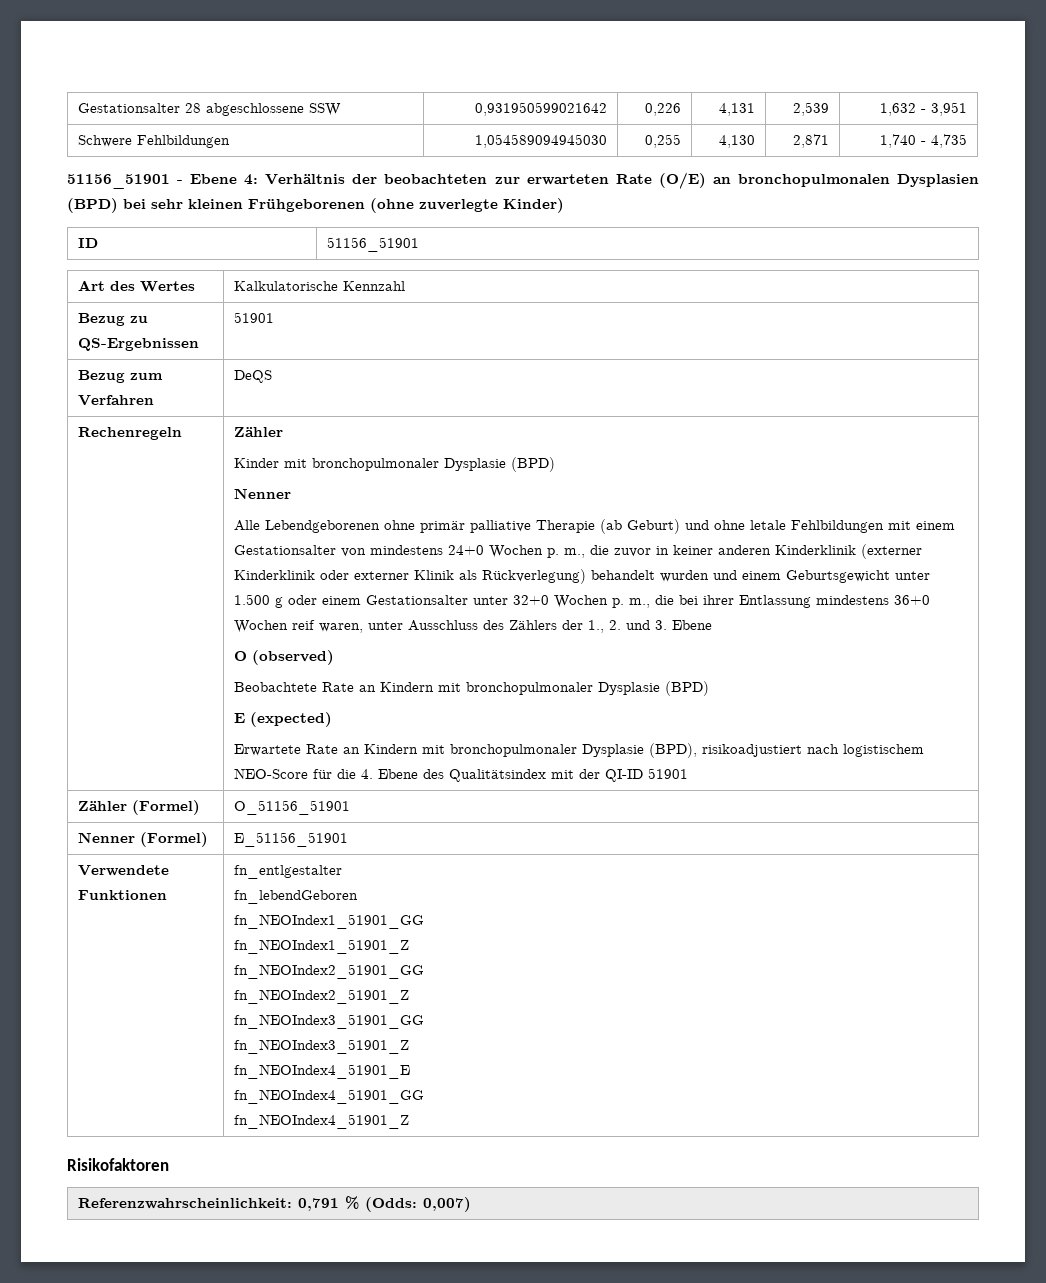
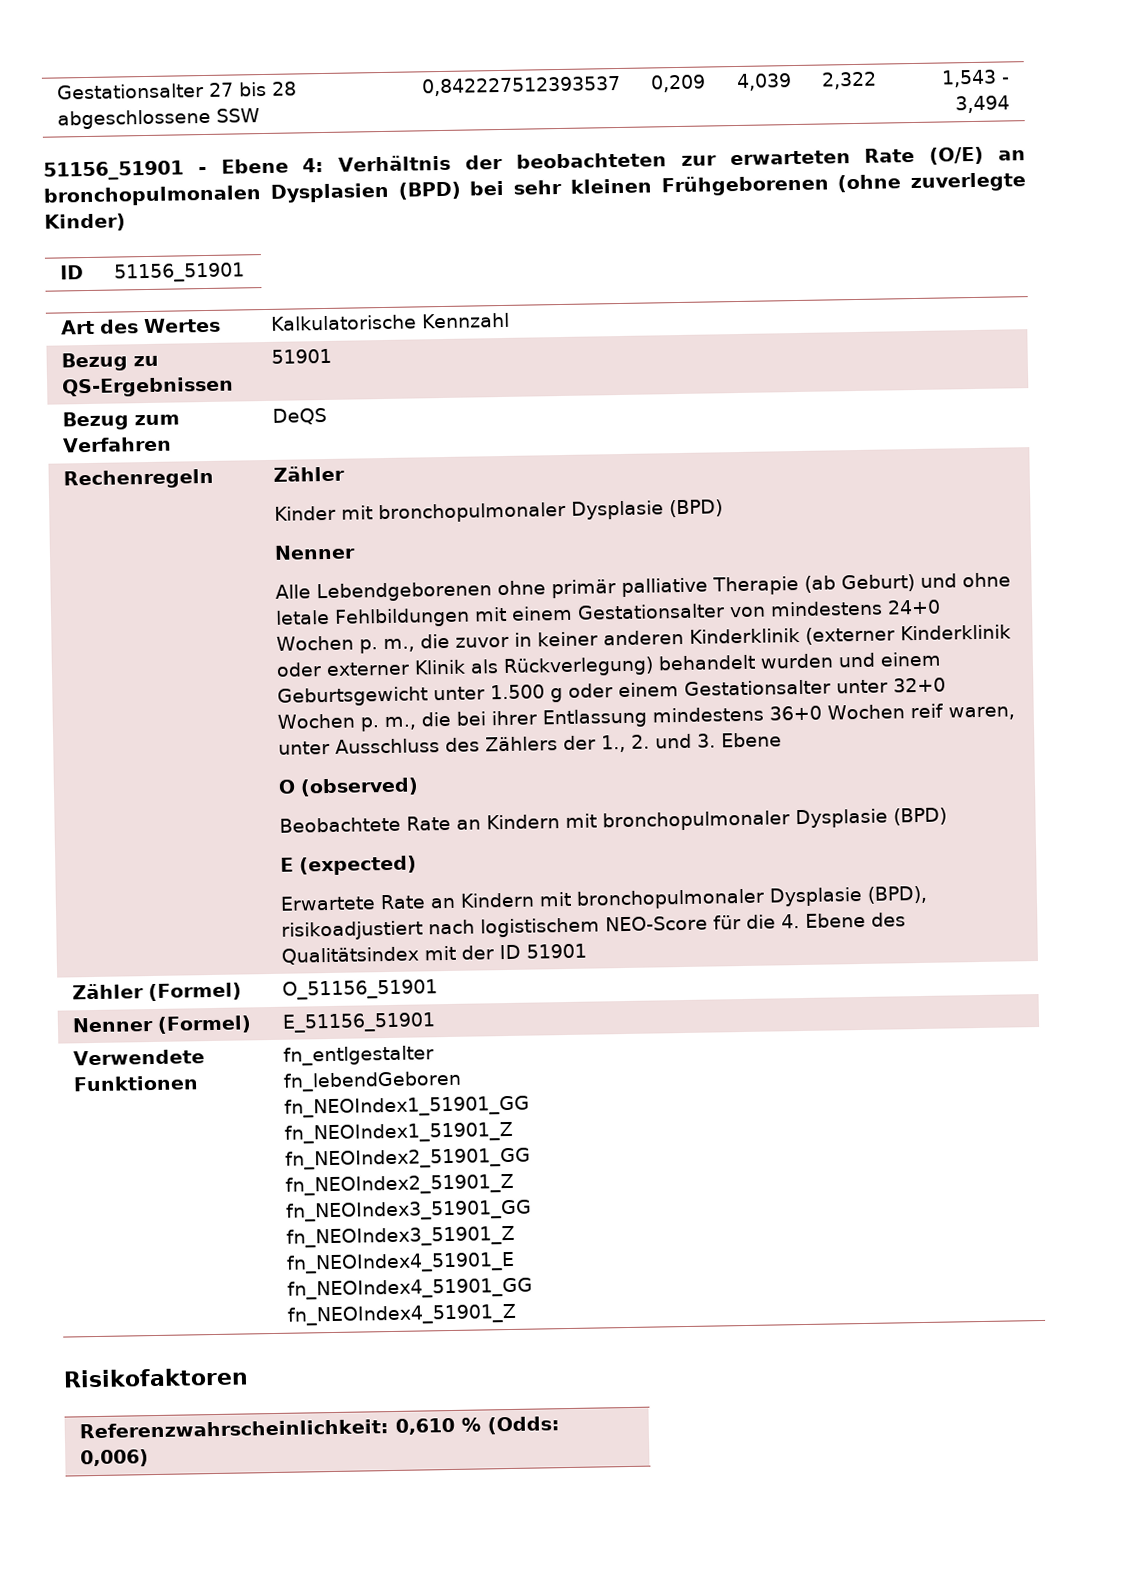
[78,103,181,113] Gestationsalter -> [57,81,268,100] Gestationsalter 27 bis
[474,102,607,116] [644,103,681,116] [718,103,755,116] [792,102,829,116] [879,102,967,116] [78,135,231,148] [474,134,607,148] [644,134,681,148] [718,135,755,148] [792,134,829,148] [879,134,967,148] 0,931950599021642 | 0,226 | 4,131 | 2,539 | 1,632 - 3,951 // Schwere Fehlbildungen | 1,054589094945030 | 0,255 | 4,130 | 2,871 | 1,740 - 4,735 -> [420,75,621,97] [649,74,706,93] [735,73,792,91] [820,71,877,90] [940,69,1010,88] [954,95,1010,114] 0,842227512393537 | 0,209 | 4,039 | 2,322 | 1,543 - 3,494
[605,769,644,782] QI-ID -> [499,944,522,960] ID
[298,1198,340,1211] 0,791 -> [395,1417,456,1435] 0,610
[423,1197,472,1212] 0,007) -> [80,1449,150,1468] 0,006)

